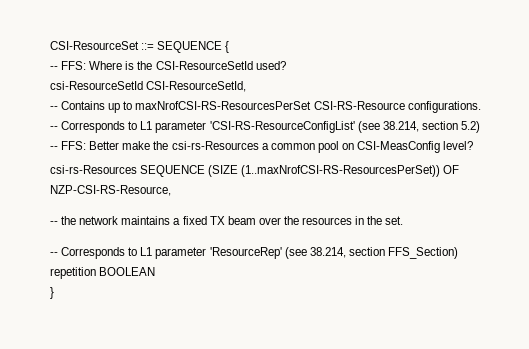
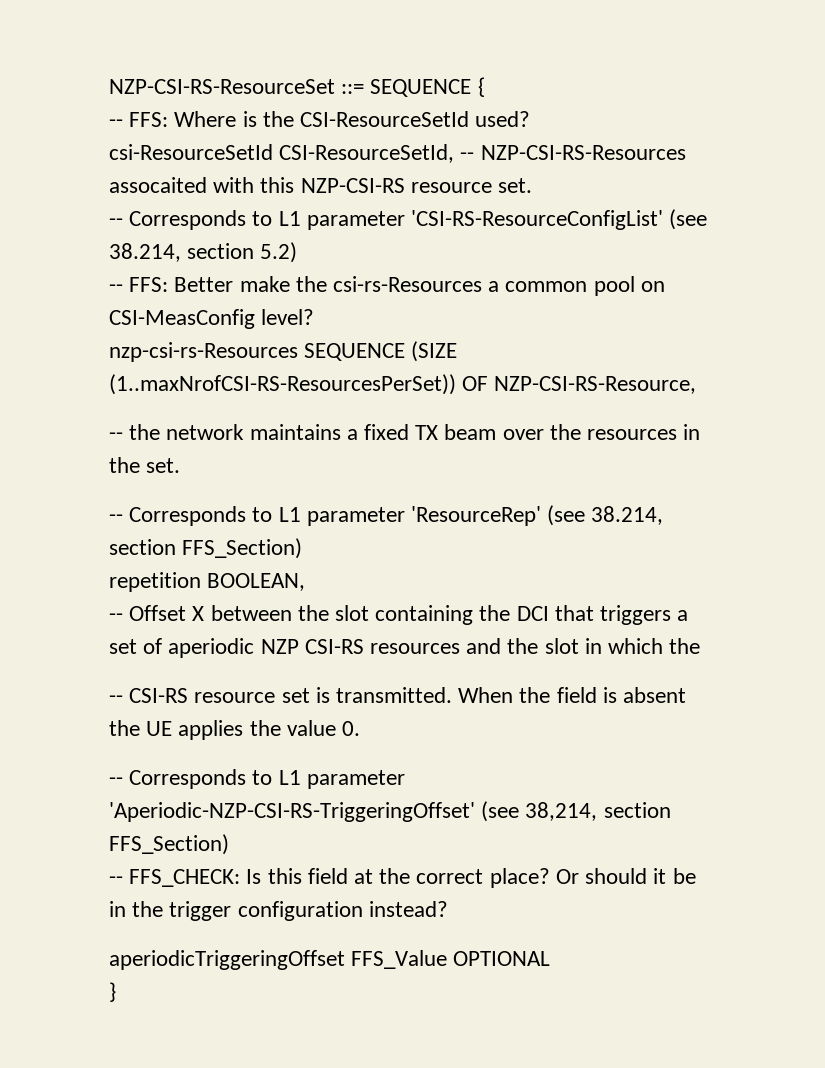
[50,41,139,50] CSI-ResourceSet -> [109,79,335,94] NZP-CSI-RS-ResourceSet
[50,101,481,113] // -- Contains up to maxNrofCSI-RS-ResourcesPerSet CSI-RS-Resource configurations. -> [460,145,686,160] [109,177,533,193] -- NZP-CSI-RS-Resources assocaited with this NZP-CSI-RS resource set.
[50,165,137,174] csi-rs-Resources -> [109,342,298,362] nzp-csi-rs-Resources
[99,267,156,276] BOOLEAN -> [207,573,306,591] [109,605,689,625] [109,638,701,658] [109,687,687,703] [109,720,361,740] [109,769,405,789] [109,801,671,822] [109,834,229,855] [109,868,696,888] [109,901,448,921] [109,950,551,970] BOOLEAN, // -- Offset X between the slot containing the DCI that triggers a set of aperiodic NZP CSI-RS resources and the slot in which the // -- CSI-RS resource set is transmitted. When the field is absent the UE applies the value 0. // -- Corresponds to L1 parameter 'Aperiodic-NZP-CSI-RS-TriggeringOffset' (see 38,214, section FFS_Section) // -- FFS_CHECK: Is this field at the correct place? Or should it be in the trigger configuration instead? // aperiodicTriggeringOffset FFS_Value OPTIONAL

